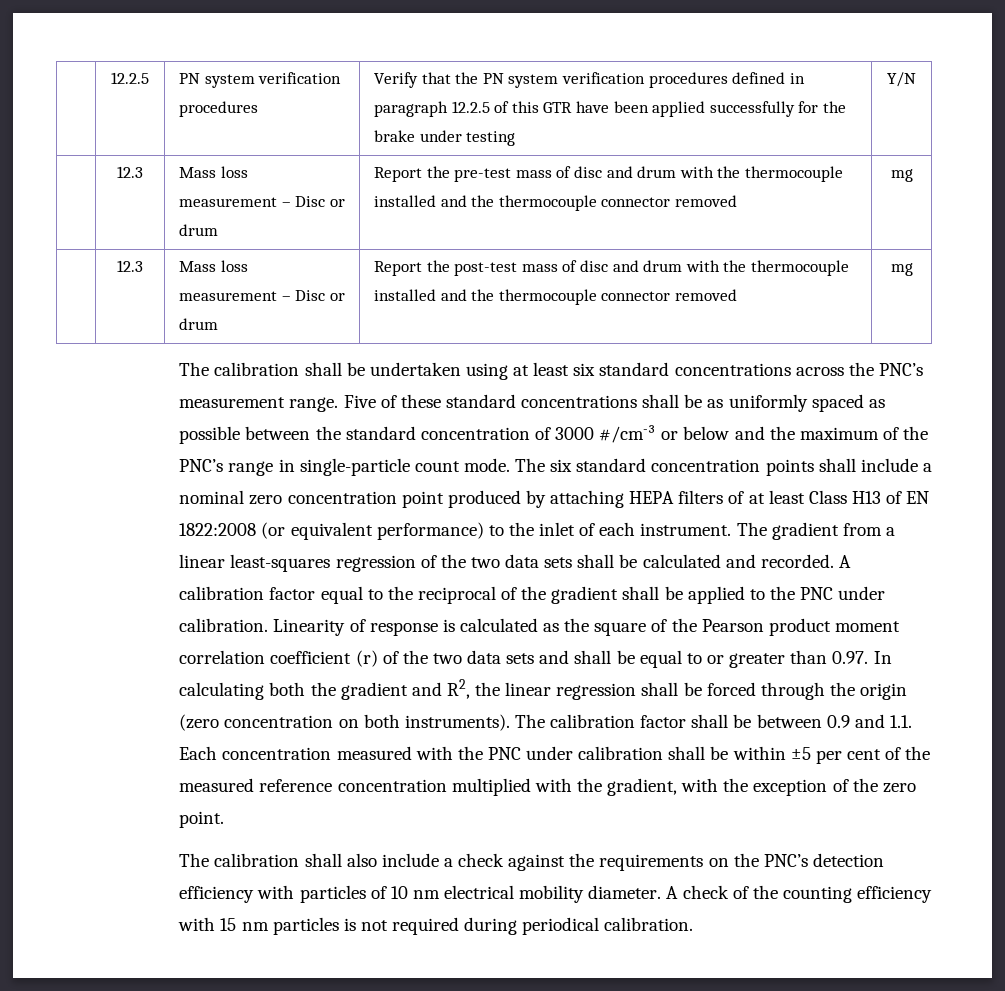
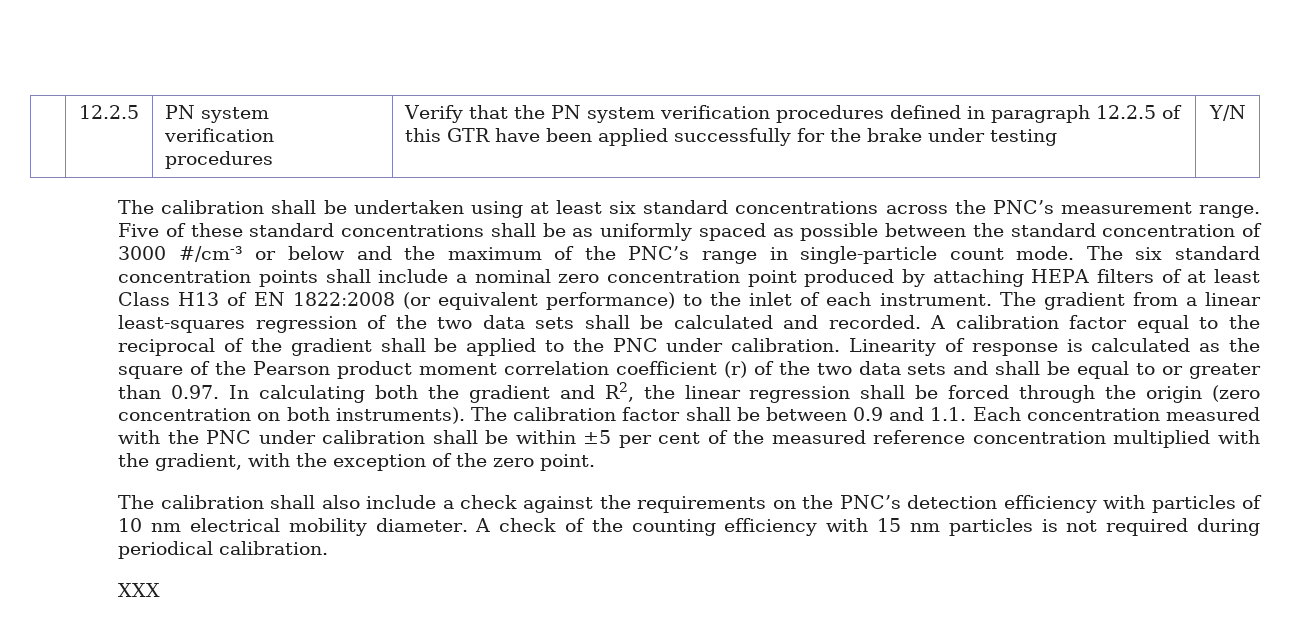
[117,166,143,178] [178,166,248,178] [178,196,345,207] [178,224,218,236] [373,166,843,182] [373,195,737,211] [890,169,913,182] [117,260,143,272] [178,260,248,272] [178,290,345,301] [178,318,218,330] [373,260,849,276] [373,289,737,305] [890,263,913,276] // | 12.3 | Mass loss measurement – Disc or drum | Report the pre-test mass of disc and drum with the thermocouple installed and the thermocouple connector removed | mg // | 12.3 | Mass loss measurement – Disc or drum | Report the post-test mass of disc and drum with the thermocouple installed and the thermocouple connector removed | mg -> (1246, 113) none
(694, 924) none -> [118,583,161,597] // XXX

